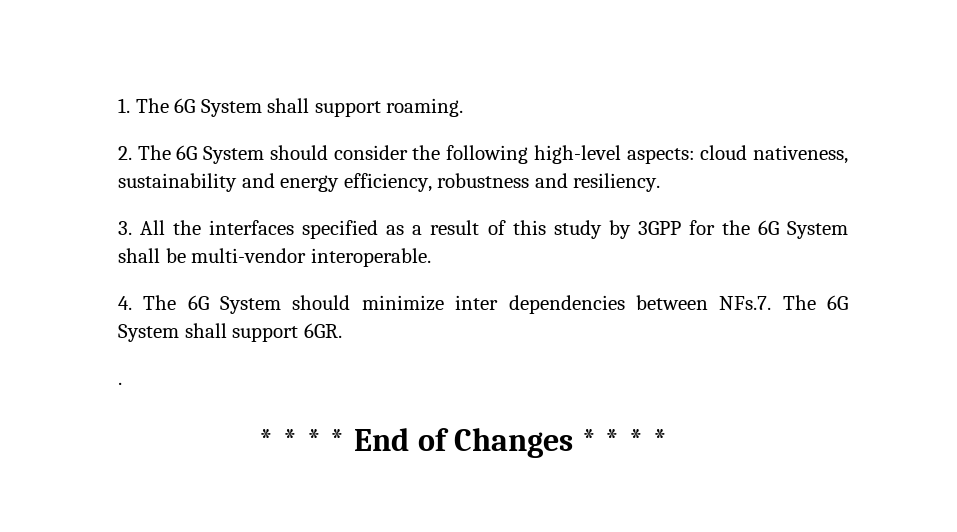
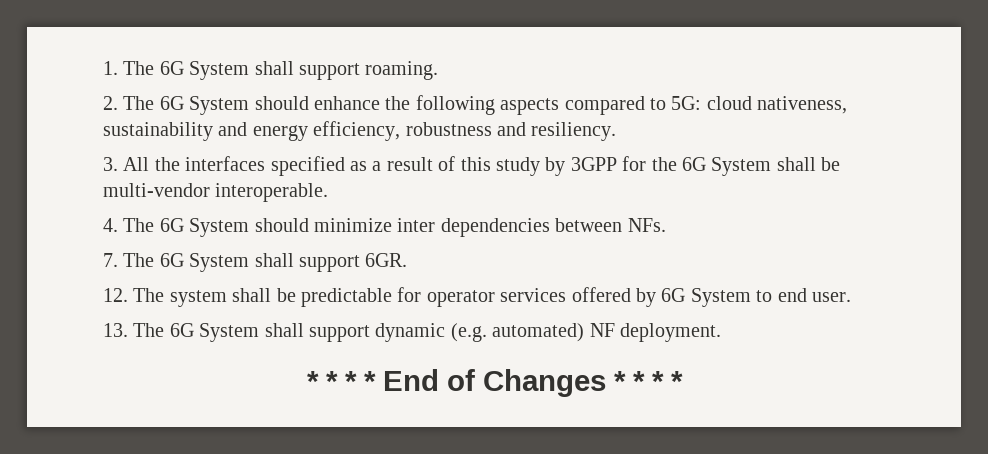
[333,145,408,160] consider -> [313,96,380,110] enhance
[533,145,695,164] high-level aspects: -> [500,96,702,115] aspects compared to 5G:
[719,296,772,310] NFs.7. -> [627,218,666,232] [102,253,118,267] NFs. // 7.
[117,382,122,385] . -> [102,287,851,307] [102,323,721,342] 12. The system shall be predictable for operator services offered by 6G System to end user. // 13. The 6G System shall support dynamic (e.g. automated) NF deployment.

